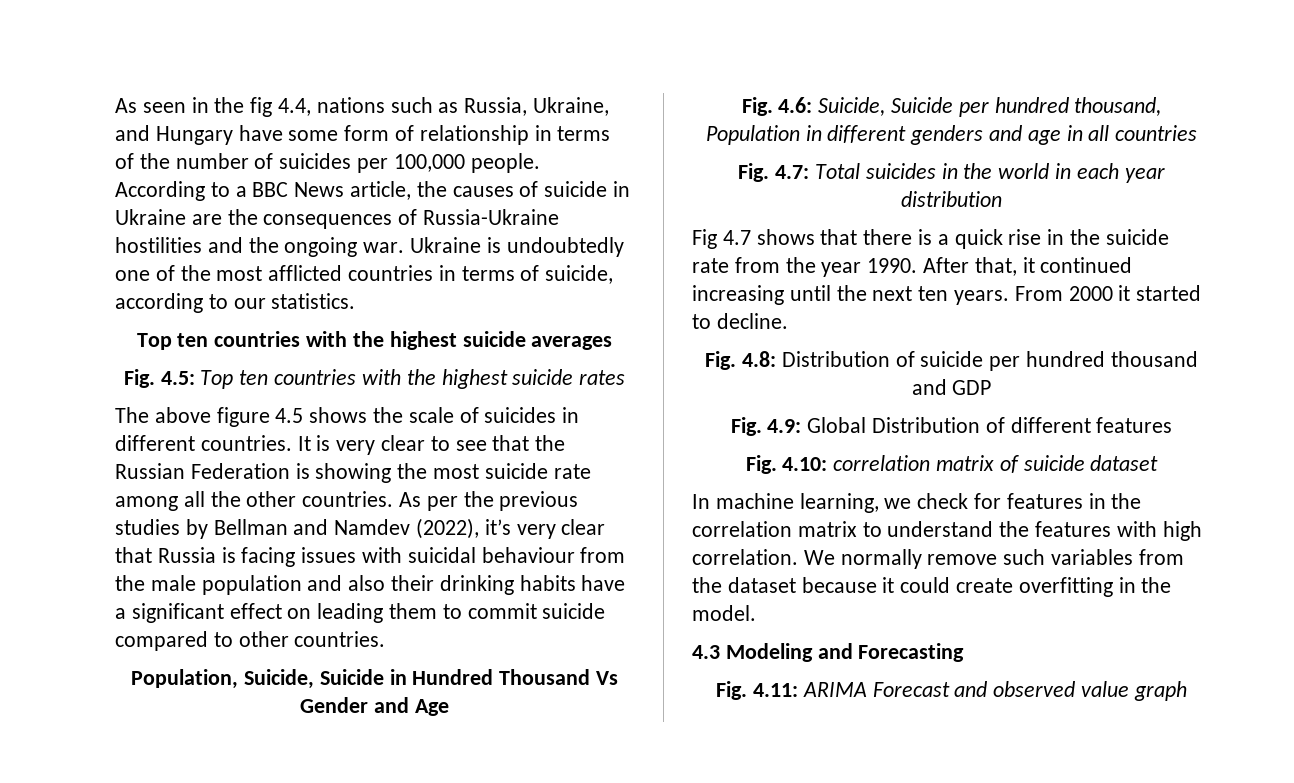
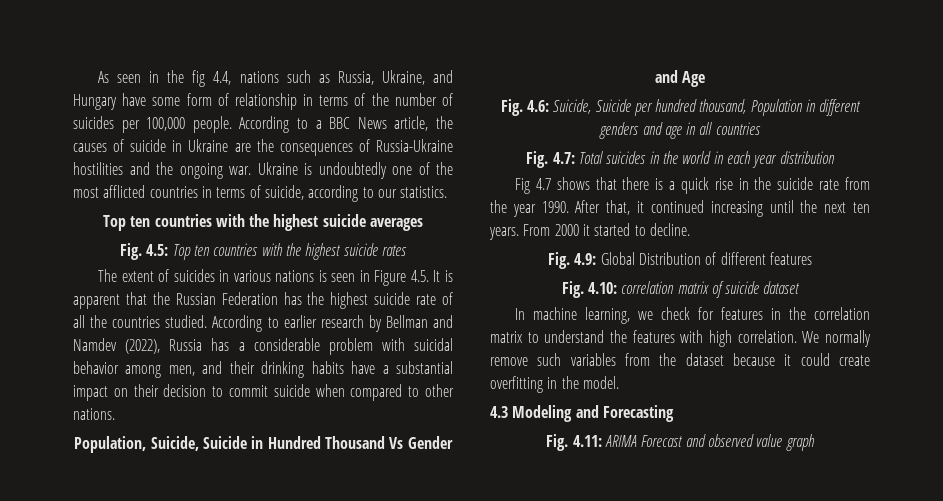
[154,407,580,427] [115,435,566,455] [115,463,591,483] [115,496,178,511] above figure 4.5 shows the scale of suicides in different countries. It is very clear to see that the Russian Federation is showing the most suicide rate among -> [121,269,453,286] [73,292,453,309] extent of suicides in various nations is seen in Figure 4.5. It is apparent that the Russian Federation has the highest suicide rate of
[246,491,579,511] [115,519,180,535] other countries. As per the previous studies -> [112,315,364,332] countries studied. According to earlier research
[484,519,606,539] [115,547,626,567] [115,575,386,595] it’s very clear that Russia is facing issues with suicidal behaviour from the male population and also -> [169,338,453,355] [73,361,223,378] Russia has a considerable problem with suicidal behavior among men, and
[131,603,438,623] significant effect on leading them -> [396,361,454,374] [73,384,207,401] substantial impact on their decision
(606, 611) none -> [315,384,345,397] when
[294,631,386,647] countries. -> [73,408,115,420] nations.
[705,351,1198,371] [911,379,992,395] // Fig. 4.8: Distribution of suicide per hundred thousand and GDP -> (690, 229) none

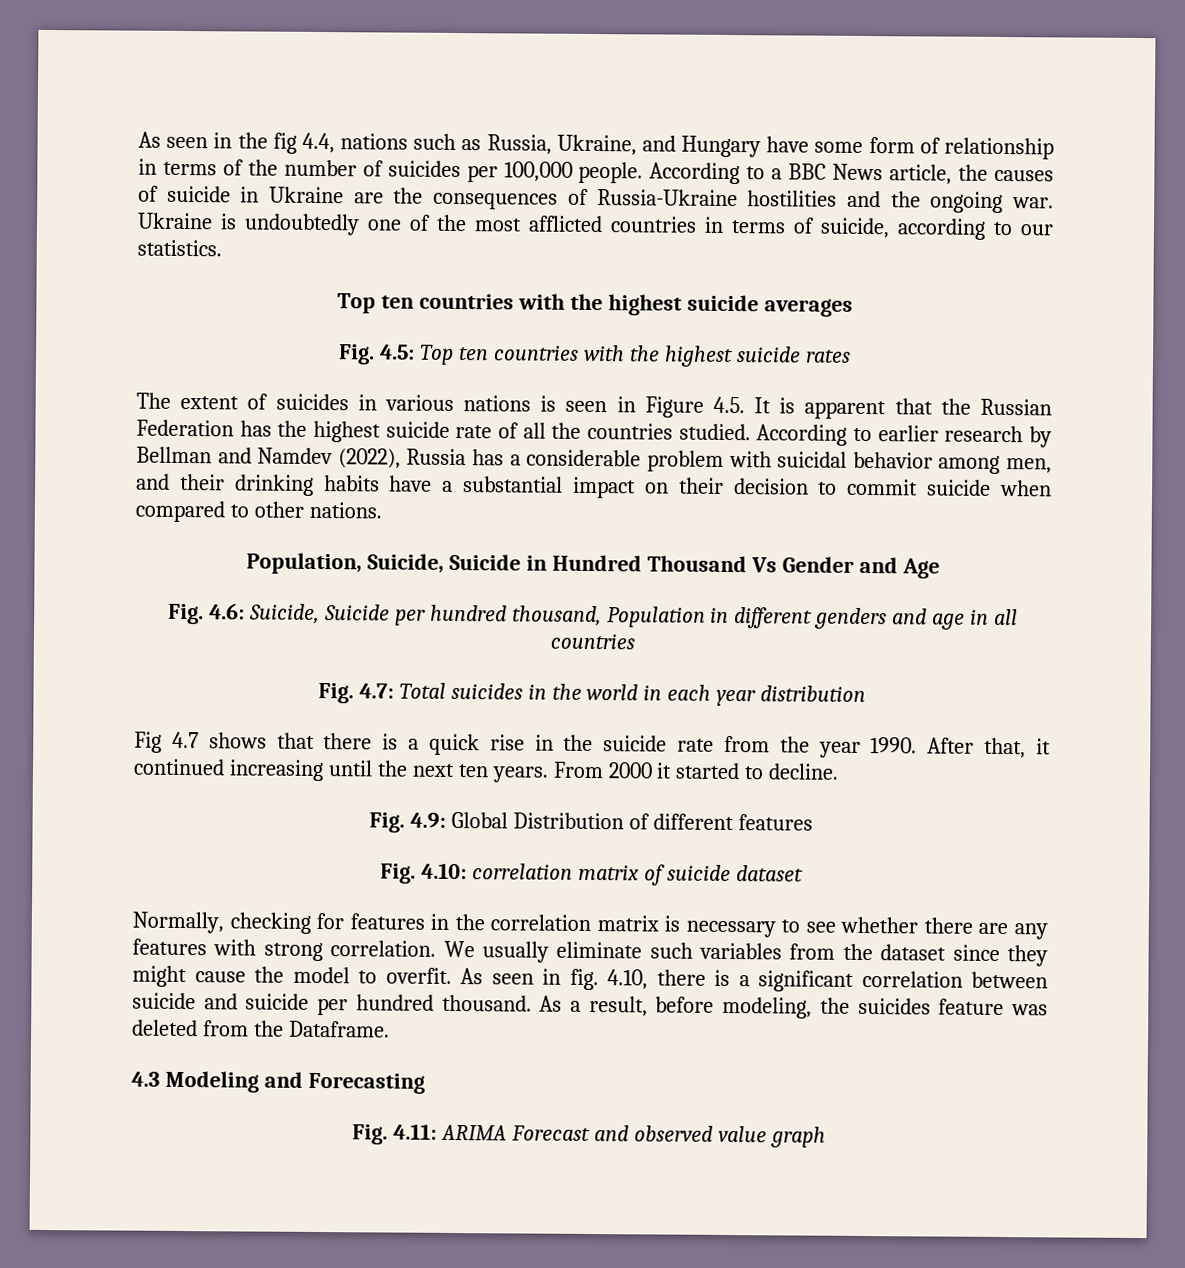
[515,307,691,324] In machine learning, we check -> [132,911,311,934] Normally, checking
[527,330,627,343] to understand the -> [664,915,1048,940] is necessary to see whether there are any
[709,330,732,347] high -> [263,942,323,962] strong
[825,330,871,347] [490,357,528,366] normally remove -> [481,941,643,963] usually eliminate
[733,353,870,366] [490,376,619,393] because it could create overfitting in the model. -> [952,944,1048,967] [132,965,1048,992] [132,992,1048,1019] [132,1019,390,1038] since they might cause the model to overfit. As seen in fig. 4.10, there is a significant correlation between suicide and suicide per hundred thousand. As a result, before modeling, the suicides feature was deleted from the Dataframe.

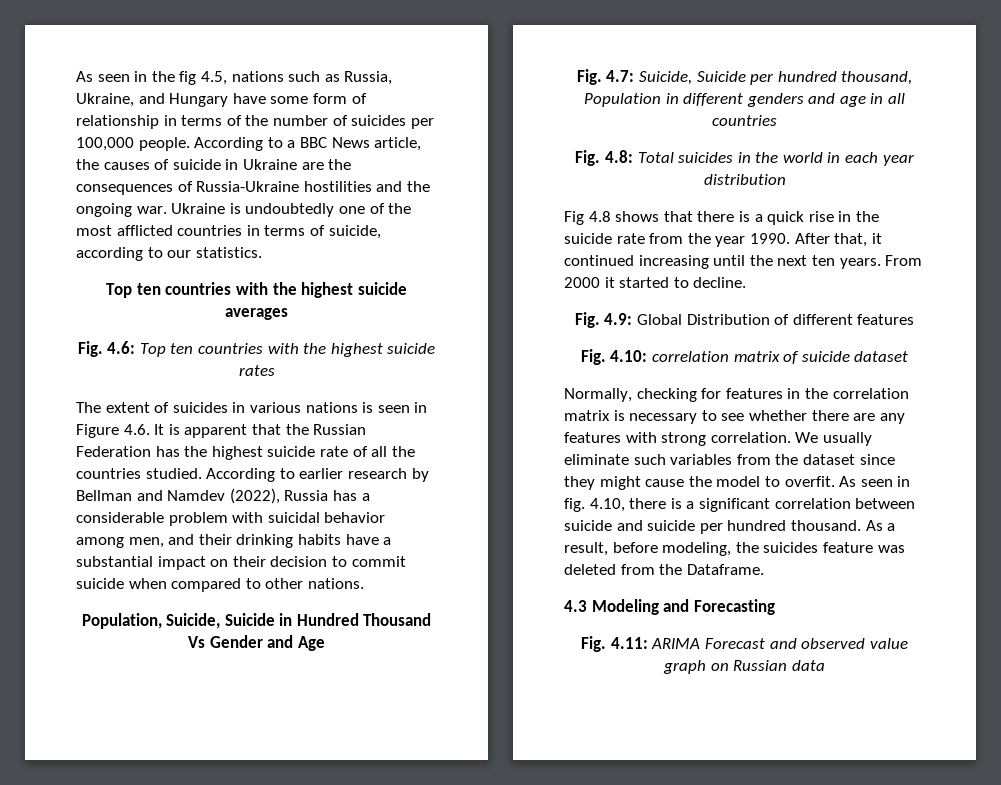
[301,132,335,154] 4.4, -> [200,71,227,85] 4.5,
[380,344,416,360] 4.5: -> [107,341,136,354] 4.6:
[712,396,745,414] 4.5. -> [123,424,150,435] 4.6.
[208,603,245,620] 4.6: -> [606,70,635,82] 4.7:
[358,683,394,699] 4.7: -> [604,150,633,163] 4.8:
[171,731,199,749] 4.7 -> [588,211,611,222] 4.8
(826, 1137) none -> [710,660,825,671] on Russian data

